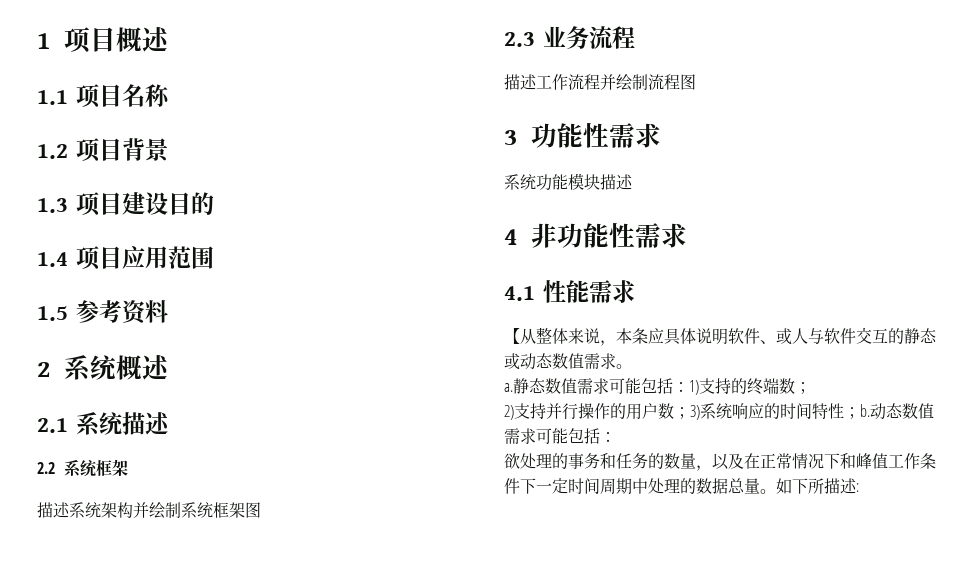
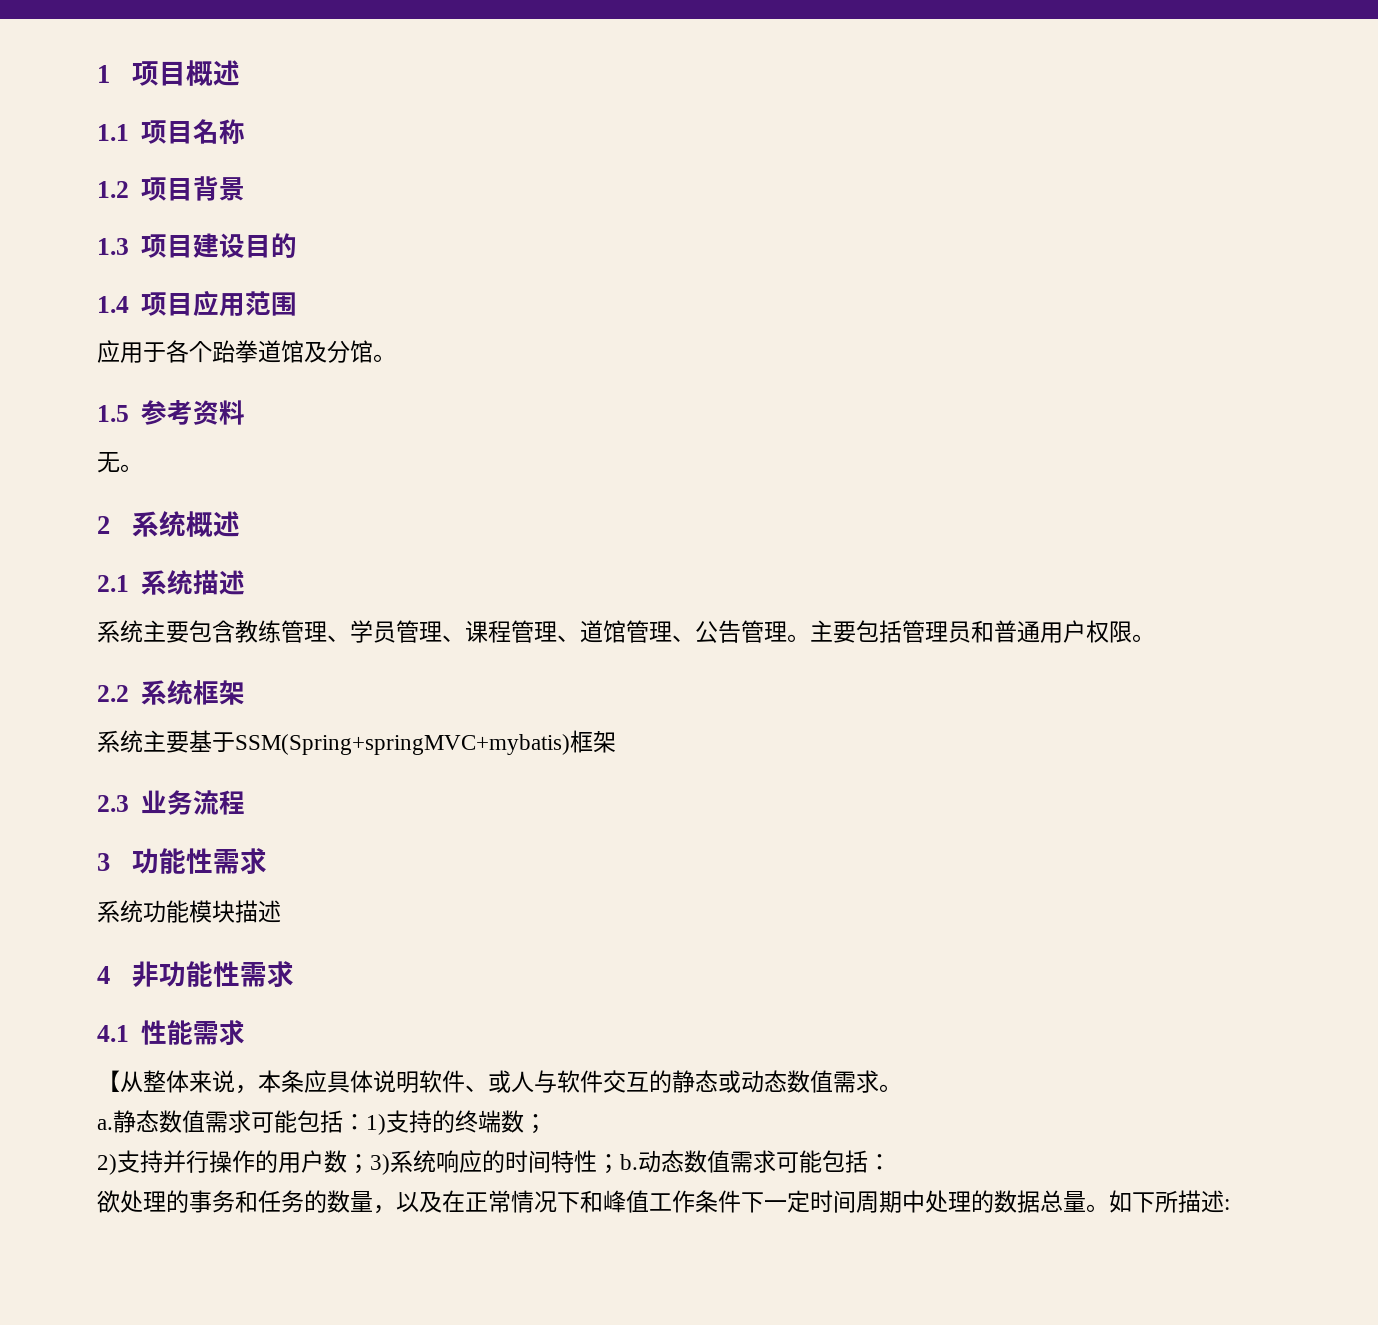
(214, 257) none -> [97,340,396,363] // 应用于各个跆拳道馆及分馆。
(168, 311) none -> [97,452,143,473] // 无。
[37,459,128,477] [37,502,261,519] 2.2系统框架 // 描述系统架构并绘制系统框架图 -> [97,620,1155,643] [97,680,245,705] [97,730,616,755] 系统主要包含教练管理、学员管理、课程管理、道馆管理、公告管理。主要包括管理员和普通用户权限。 // 2.2系统框架 // 系统主要基于SSM(Spring+springMVC+mybatis)框架
[504,74,696,91] // 描述工作流程并绘制流程图 -> (245, 802) none

